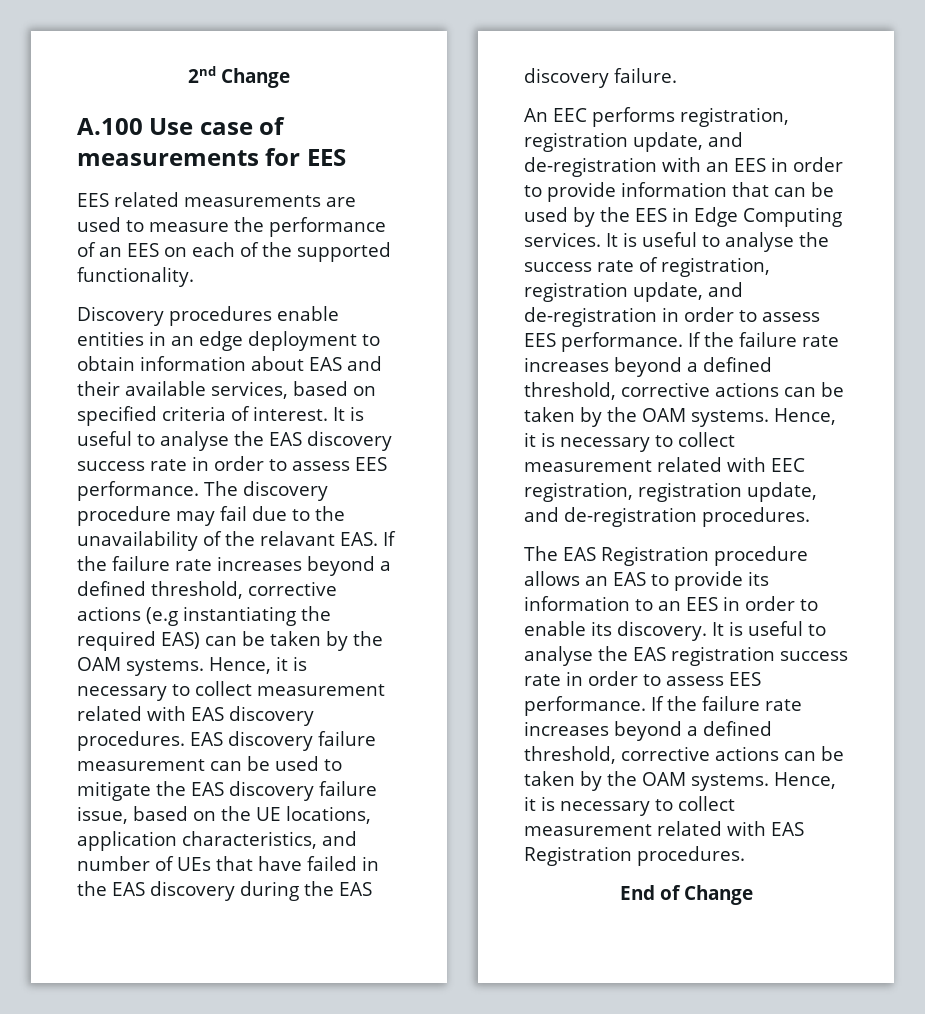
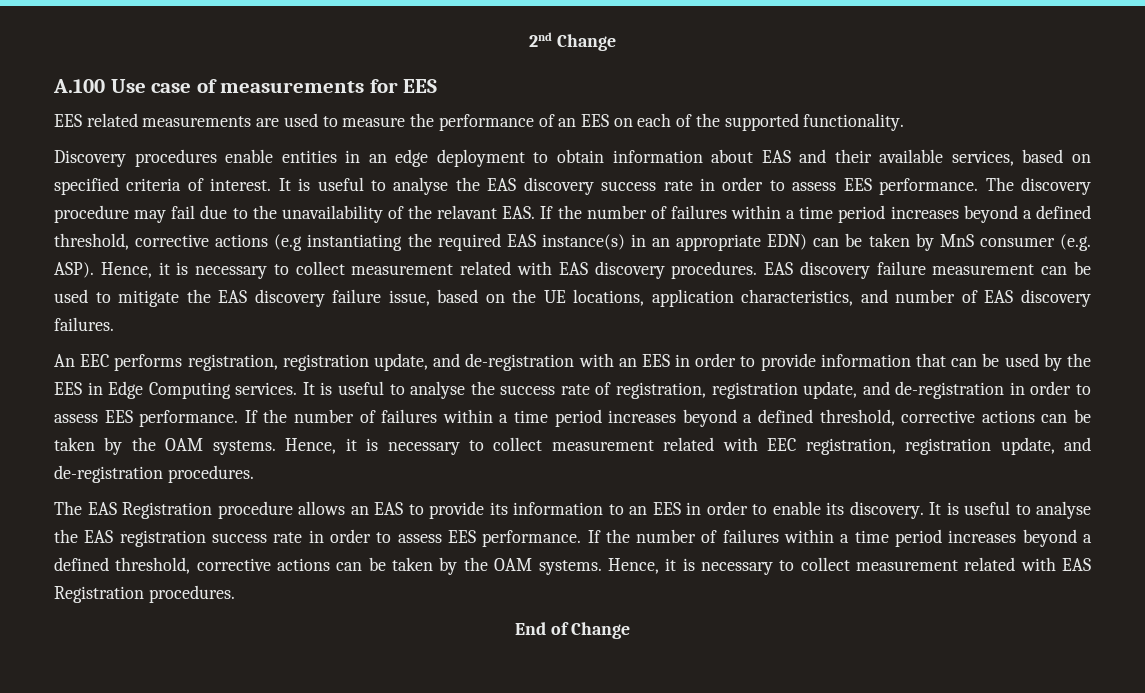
[112,556,212,571] failure rate -> [586,205,886,223] number of failures within a time period
[161,631,383,651] [77,657,204,676] EAS) can be taken by the OAM systems. -> [506,233,1091,251] [54,262,94,278] EAS instance(s) in an appropriate EDN) can be taken by MnS consumer (e.g. ASP).
[177,856,379,871] [77,881,372,901] [524,68,677,88] UEs that have failed in the EAS discovery during the EAS discovery failure. -> [984,289,1091,307] [54,317,114,331] EAS discovery failures.
[739,332,839,347] failure rate -> [294,409,602,427] number of failures within a time period
[702,696,802,711] failure rate -> [636,529,943,547] number of failures within a time period

